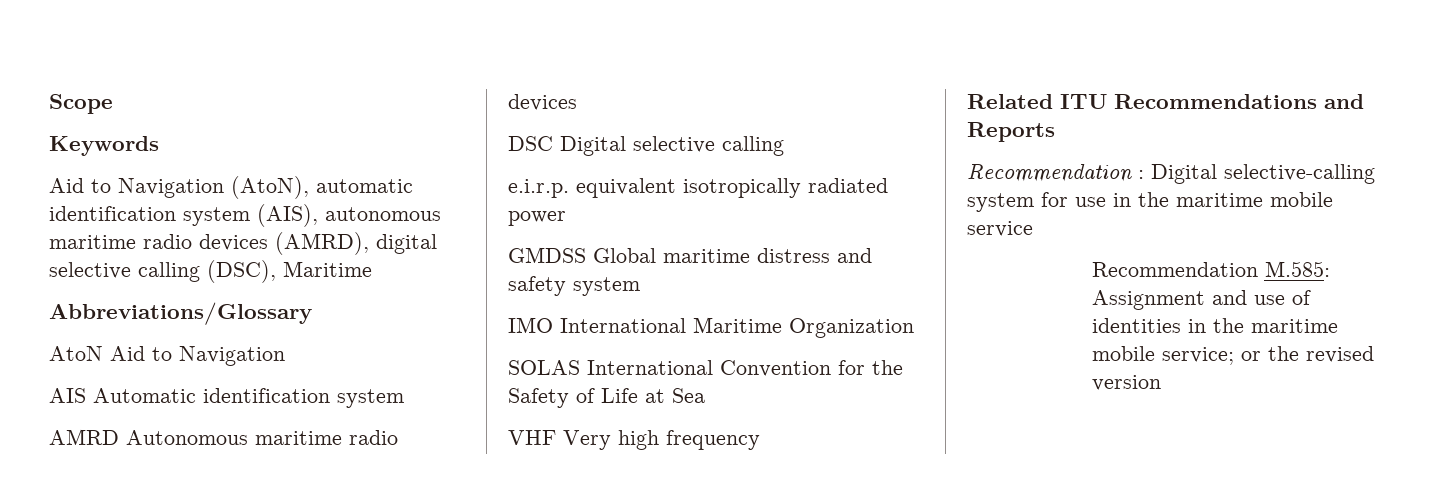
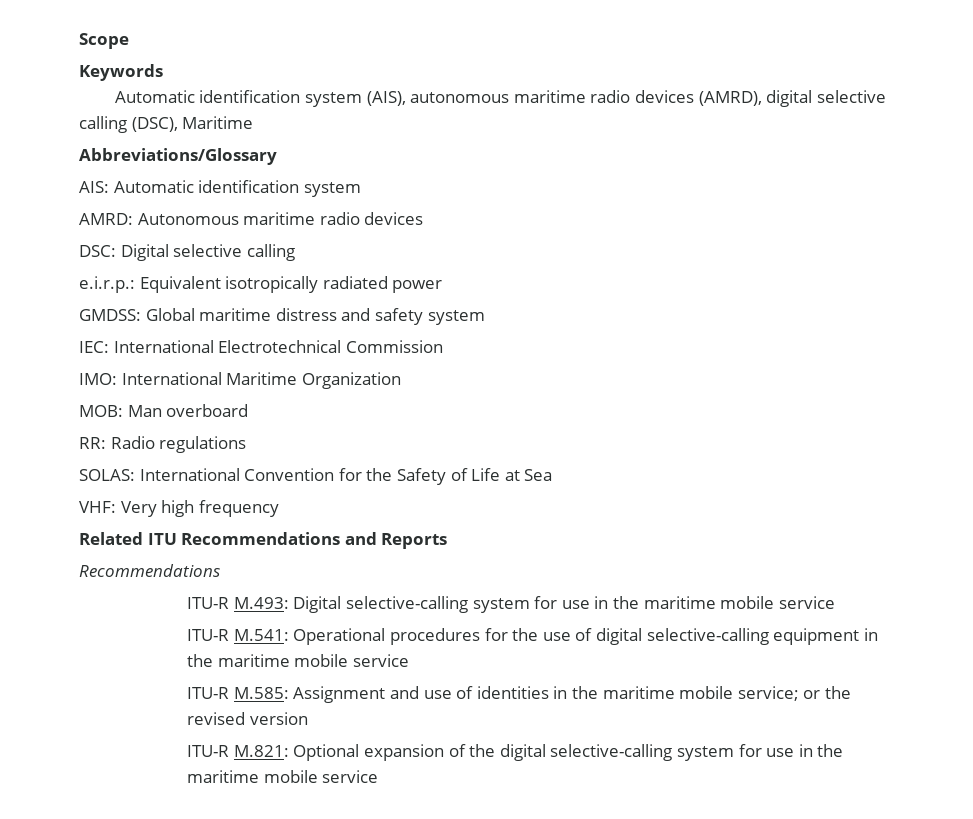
[49,176,413,199] Aid to Navigation (AtoN), automatic -> [114,90,195,103] Automatic
[49,346,285,366] [49,388,86,403] AtoN Aid to Navigation // AIS -> [79,181,109,193] AIS:
[49,429,119,445] AMRD -> [79,213,133,225] AMRD:
[508,136,553,151] DSC -> [79,245,116,257] DSC:
[508,178,676,198] e.i.r.p. equivalent -> [79,276,221,293] e.i.r.p.: Equivalent
[508,247,586,263] GMDSS -> [79,309,141,321] GMDSS:
[508,317,914,338] [508,360,580,375] IMO International Maritime Organization // SOLAS -> [79,340,443,353] [79,372,401,389] [79,404,249,417] [79,436,247,453] [79,469,135,481] IEC: International Electrotechnical Commission // IMO: International Maritime Organization // MOB: Man overboard // RR: Radio regulations // SOLAS:
[508,430,556,445] VHF -> [79,501,116,513] VHF:
[967,164,1144,182] Recommendation : -> [79,564,220,577] [187,597,289,609] Recommendations // ITU-R M.493:
[1091,262,1258,277] Recommendation -> [187,628,878,645] [187,654,410,667] [187,687,230,699] ITU-R M.541: Operational procedures for the use of digital selective-calling equipment in the maritime mobile service // ITU-R
(1161, 383) none -> [187,744,844,761] [187,770,379,783] // ITU-R M.821: Optional expansion of the digital selective-calling system for use in the maritime mobile service

